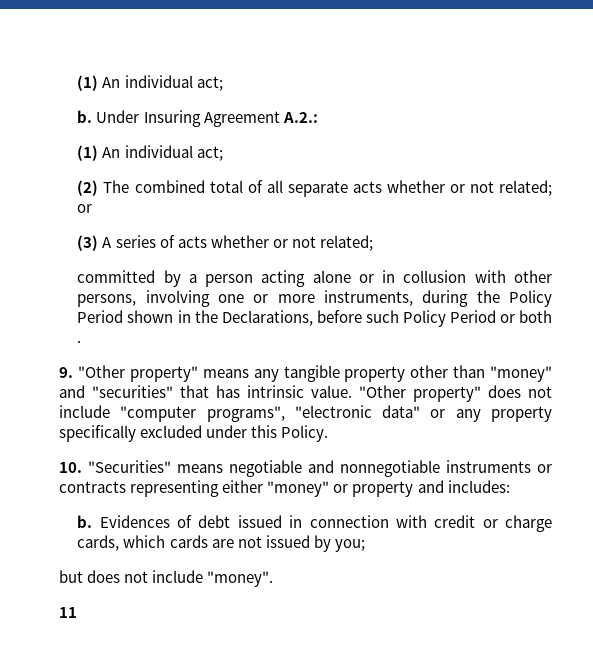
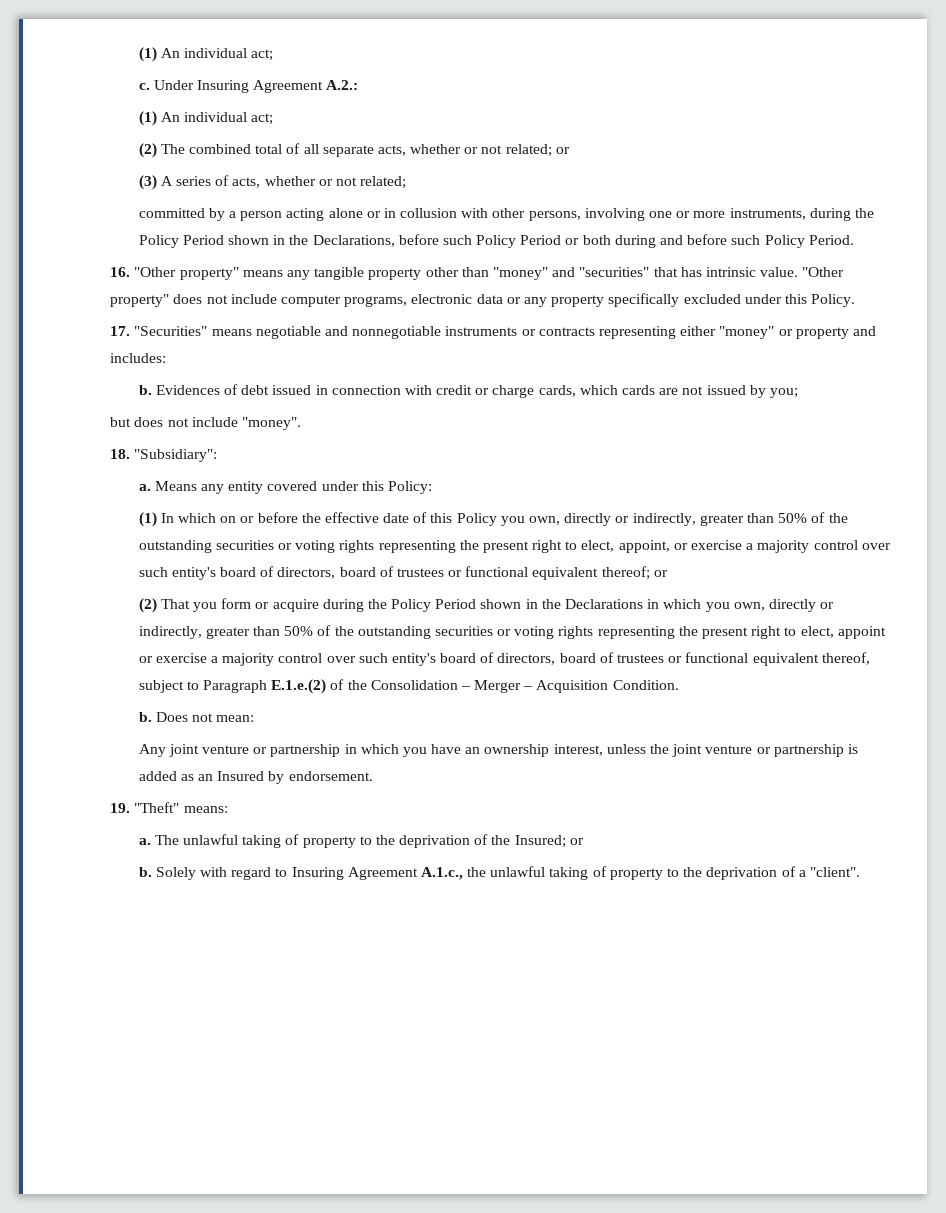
[77,75,223,91] [77,110,93,123] (1) An individual act; // b. -> [138,47,274,62] [138,83,150,90] (1) An individual act; // c.
[352,181,382,193] acts -> [377,145,406,156] acts,
[177,236,207,248] acts -> [232,177,261,188] acts,
[77,340,82,343] [59,367,74,378] . // 9. -> [614,234,854,248] [110,267,131,277] during and before such Policy Period. // 16.
[120,405,421,422] "computer programs", "electronic data" -> [281,294,503,307] computer programs, electronic data
[59,462,83,473] 10. -> [110,326,131,336] 17.
[59,607,78,618] 11 -> [110,449,218,462] [138,481,432,494] [138,512,848,527] [138,540,891,553] [138,566,668,580] [138,598,835,613] [138,625,886,639] [138,652,870,666] [138,679,679,694] [138,712,255,722] [138,744,858,757] [138,771,373,784] [110,802,228,813] [138,834,584,848] [138,866,860,880] 18. "Subsidiary": // a. Means any entity covered under this Policy: // (1) In which on or before the effective date of this Policy you own, directly or indirectly, greater than 50% of the outstanding securities or voting rights representing the present right to elect, appoint, or exercise a majority control over such entity's board of directors, board of trustees or functional equivalent thereof; or // (2) That you form or acquire during the Policy Period shown in the Declarations in which you own, directly or indirectly, greater than 50% of the outstanding securities or voting rights representing the present right to elect, appoint or exercise a majority control over such entity's board of directors, board of trustees or functional equivalent thereof, subject to Paragraph E.1.e.(2) of the Consolidation – Merger – Acquisition Condition. // b. Does not mean: // Any joint venture or partnership in which you have an ownership interest, unless the joint venture or partnership is added as an Insured by endorsement. // 19. "Theft" means: // a. The unlawful taking of property to the deprivation of the Insured; or // b. Solely with regard to Insuring Agreement A.1.c., the unlawful taking of property to the deprivation of a "client".

